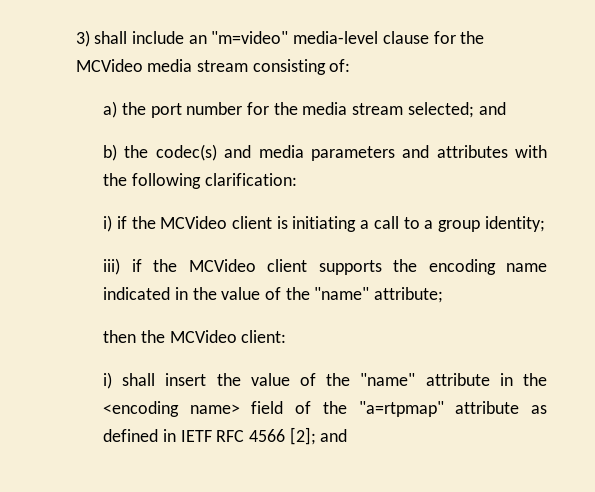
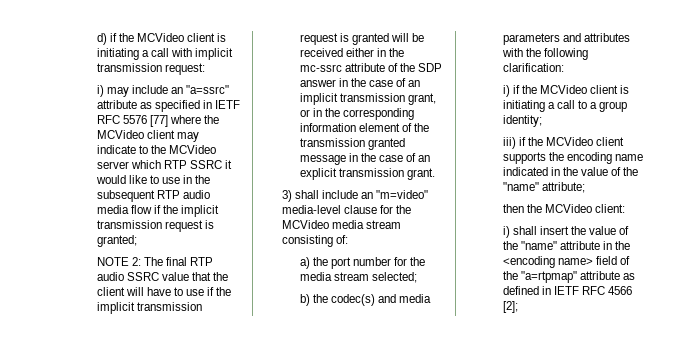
(75, 38) none -> [96,33,227,45] [96,48,233,60] [96,63,205,75] [96,85,229,97] [96,100,240,112] [96,115,219,127] [96,130,199,142] [96,145,216,154] [96,160,232,169] [95,175,211,184] [96,190,210,202] [96,205,219,217] [96,220,214,232] [96,235,137,247] [96,257,213,266] [96,272,228,281] [96,287,232,296] [96,302,202,314] [299,33,424,45] [299,48,404,57] [299,63,442,72] [299,78,421,87] [299,93,436,105] [299,108,414,120] [299,123,429,132] [299,138,405,150] [299,153,431,165] [299,168,435,180] d) if the MCVideo client is initiating a call with implicit transmission request: // i) may include an "a=ssrc" attribute as specified in IETF RFC 5576 [77] where the MCVideo client may indicate to the MCVideo server which RTP SSRC it would like to use in the subsequent RTP audio media flow if the implicit transmission request is granted; // NOTE 2: The final RTP audio SSRC value that the client will have to use if the implicit transmission request is granted will be received either in the mc-ssrc attribute of the SDP answer in the case of an implicit transmission grant, or in the corresponding information element of the transmission granted message in the case of an explicit transmission grant. //
[478,102,506,115] and -> (417, 277) none
[320,429,348,442] and -> (518, 307) none

